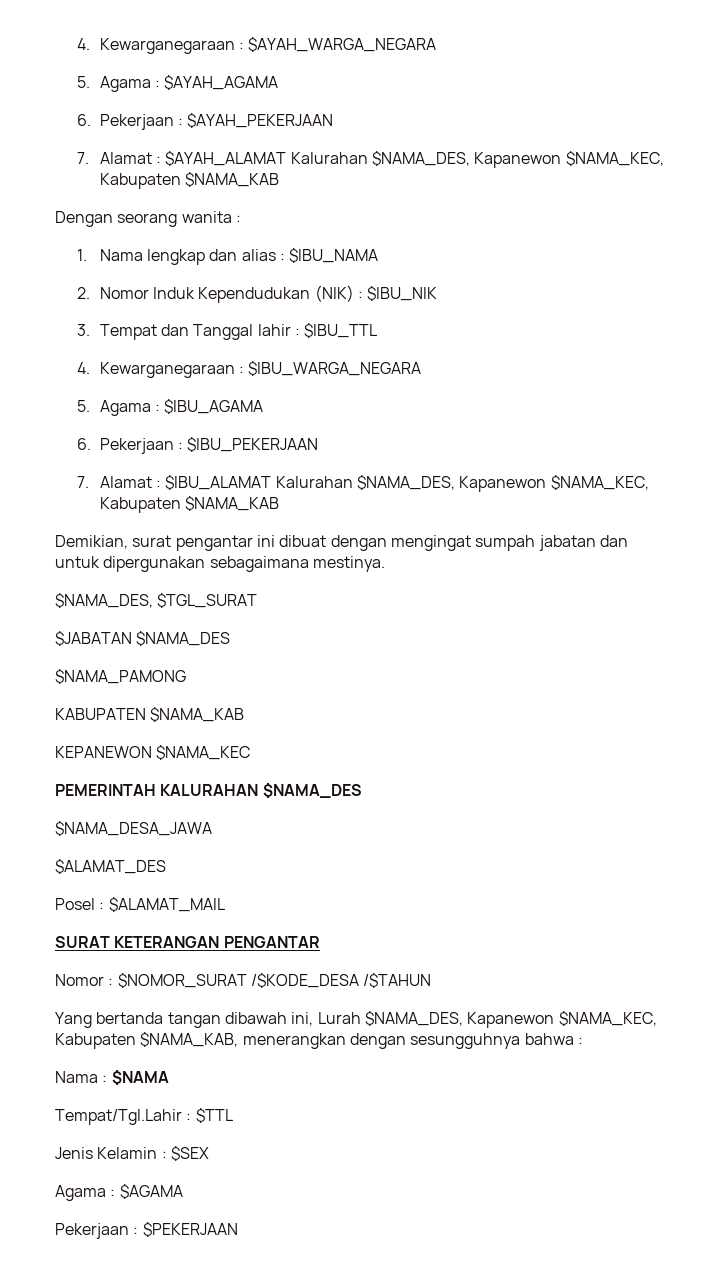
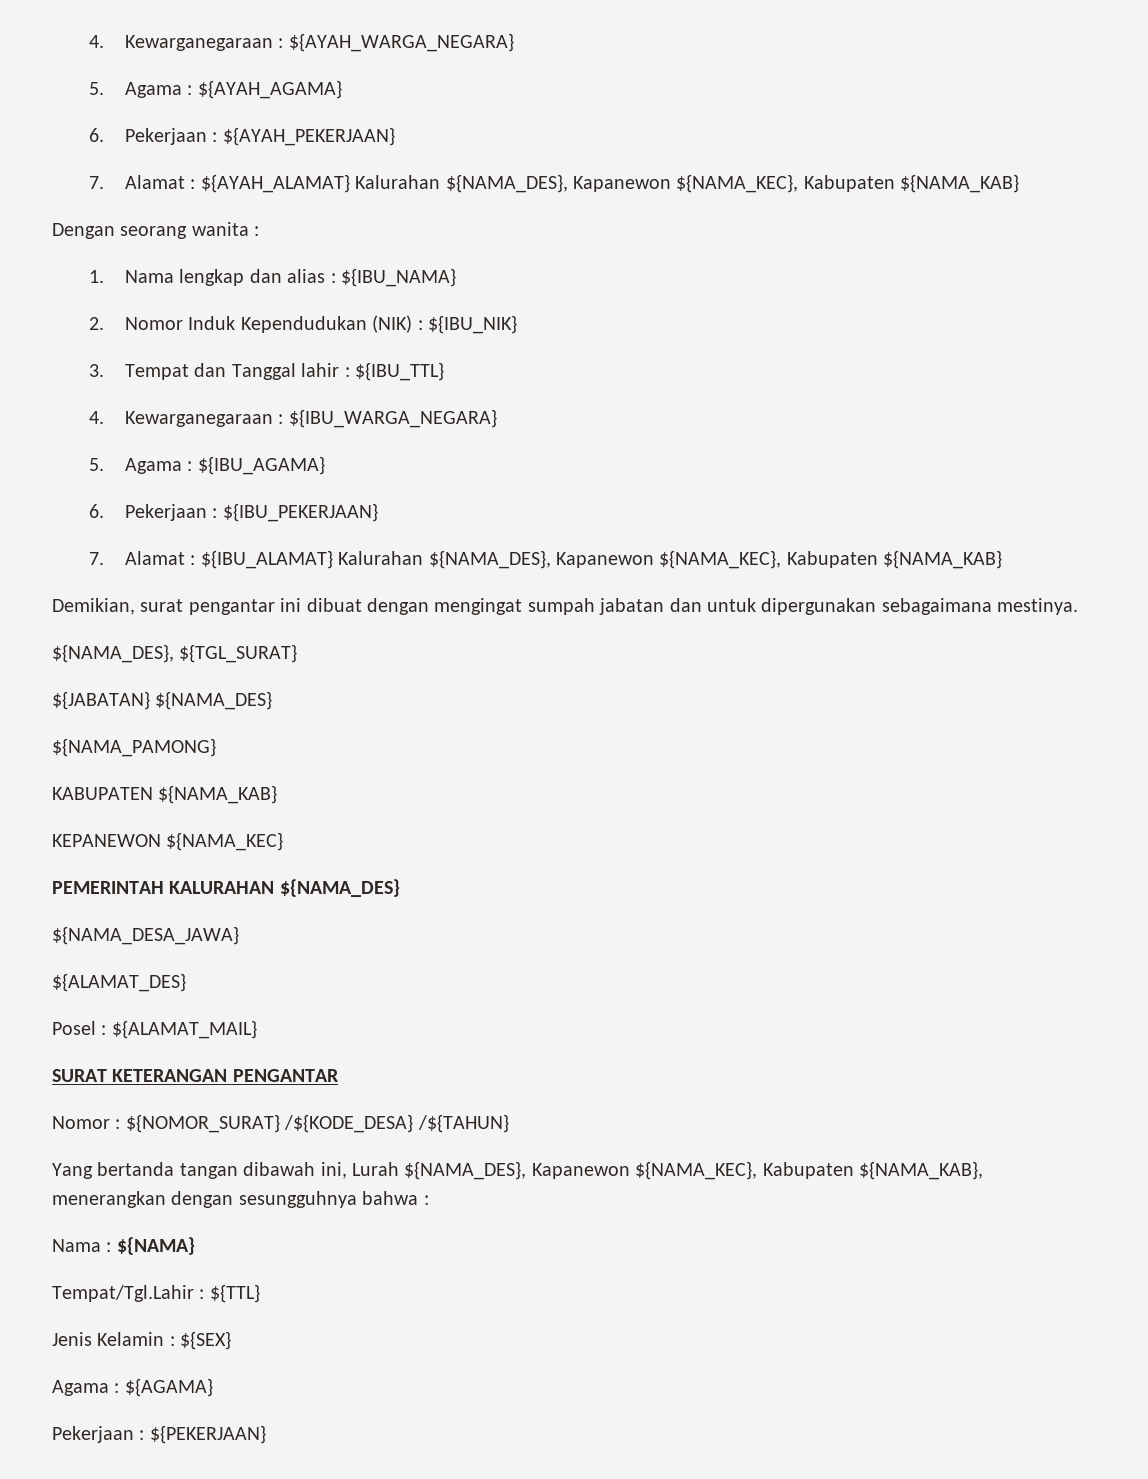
[77,37,437,54] [77,75,279,92] [77,113,334,130] [77,151,664,168] [99,172,279,189] 4. Kewarganegaraan : $AYAH_WARGA_NEGARA // 5. Agama : $AYAH_AGAMA // 6. Pekerjaan : $AYAH_PEKERJAAN // 7. Alamat : $AYAH_ALAMAT Kalurahan $NAMA_DES, Kapanewon $NAMA_KEC, Kabupaten $NAMA_KAB -> [88,33,514,52] [88,80,342,99] [88,127,395,146] [88,174,1020,193] 4. Kewarganegaraan : ${AYAH_WARGA_NEGARA} // 5. Agama : ${AYAH_AGAMA} // 6. Pekerjaan : ${AYAH_PEKERJAAN} // 7. Alamat : ${AYAH_ALAMAT} Kalurahan ${NAMA_DES}, Kapanewon ${NAMA_KEC}, Kabupaten ${NAMA_KAB}
[289,248,379,263] $IBU_NAMA -> [341,268,457,287] ${IBU_NAMA}
[367,286,438,301] $IBU_NIK -> [428,315,518,334] ${IBU_NIK}
[304,323,378,338] [77,361,422,378] [77,399,264,416] [77,437,319,454] [77,475,649,492] [99,496,279,513] $IBU_TTL // 4. Kewarganegaraan : $IBU_WARGA_NEGARA // 5. Agama : $IBU_AGAMA // 6. Pekerjaan : $IBU_PEKERJAAN // 7. Alamat : $IBU_ALAMAT Kalurahan $NAMA_DES, Kapanewon $NAMA_KEC, Kabupaten $NAMA_KAB -> [355,362,445,381] [88,409,497,428] [88,456,325,475] [88,503,378,522] [88,550,1003,569] ${IBU_TTL} // 4. Kewarganegaraan : ${IBU_WARGA_NEGARA} // 5. Agama : ${IBU_AGAMA} // 6. Pekerjaan : ${IBU_PEKERJAAN} // 7. Alamat : ${IBU_ALAMAT} Kalurahan ${NAMA_DES}, Kapanewon ${NAMA_KEC}, Kabupaten ${NAMA_KAB}
[55,593,258,608] [55,631,231,646] [55,669,186,684] $NAMA_DES, $TGL_SURAT // $JABATAN $NAMA_DES // $NAMA_PAMONG -> [52,644,298,663] [52,691,273,710] [52,738,216,757] ${NAMA_DES}, ${TGL_SURAT} // ${JABATAN} ${NAMA_DES} // ${NAMA_PAMONG}
[150,707,245,722] $NAMA_KAB -> [158,785,278,804] ${NAMA_KAB}
[156,745,251,760] $NAMA_KEC -> [166,832,284,851] ${NAMA_KEC}
[262,783,362,798] [55,821,212,836] [55,859,166,874] $NAMA_DES // $NAMA_DESA_JAWA // $ALAMAT_DES -> [279,879,400,897] [52,926,239,945] [52,973,186,992] ${NAMA_DES} // ${NAMA_DESA_JAWA} // ${ALAMAT_DES}
[108,897,225,912] $ALAMAT_MAIL -> [111,1020,257,1039] ${ALAMAT_MAIL}
[117,973,432,988] $NOMOR_SURAT /$KODE_DESA /$TAHUN -> [125,1114,509,1133] ${NOMOR_SURAT} /${KODE_DESA} /${TAHUN}
[364,1011,657,1028] [55,1032,239,1049] $NAMA_DES, Kapanewon $NAMA_KEC, Kabupaten $NAMA_KAB, -> [404,1161,983,1180] ${NAMA_DES}, Kapanewon ${NAMA_KEC}, Kabupaten ${NAMA_KAB},
[111,1070,169,1085] $NAMA -> [116,1237,195,1255] ${NAMA}
[195,1108,233,1123] $TTL -> [209,1284,260,1303] ${TTL}
[170,1146,209,1161] [55,1184,183,1201] [55,1222,238,1239] $SEX // Agama : $AGAMA // Pekerjaan : $PEKERJAAN -> [180,1331,232,1350] [52,1378,213,1397] [52,1425,266,1444] ${SEX} // Agama : ${AGAMA} // Pekerjaan : ${PEKERJAAN}

